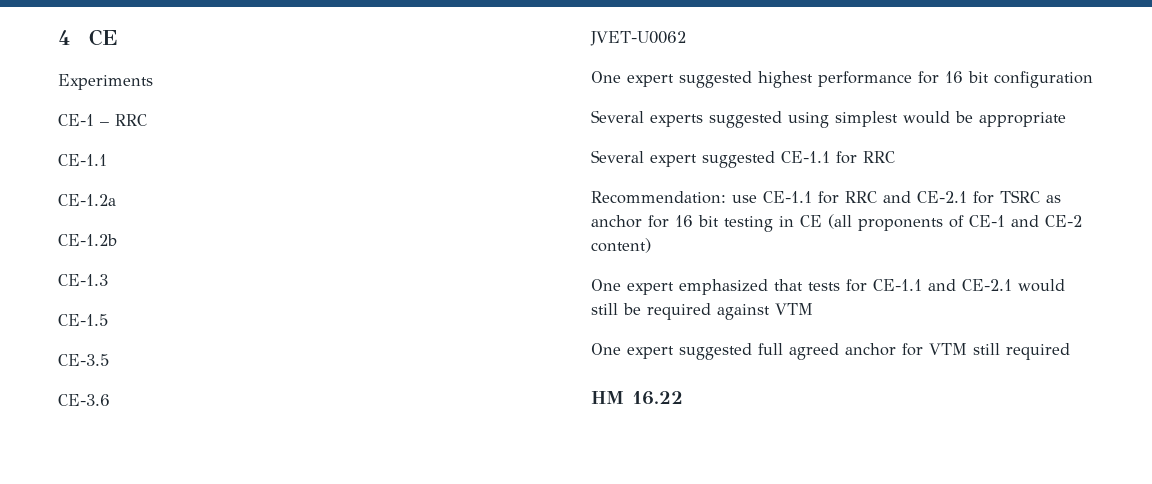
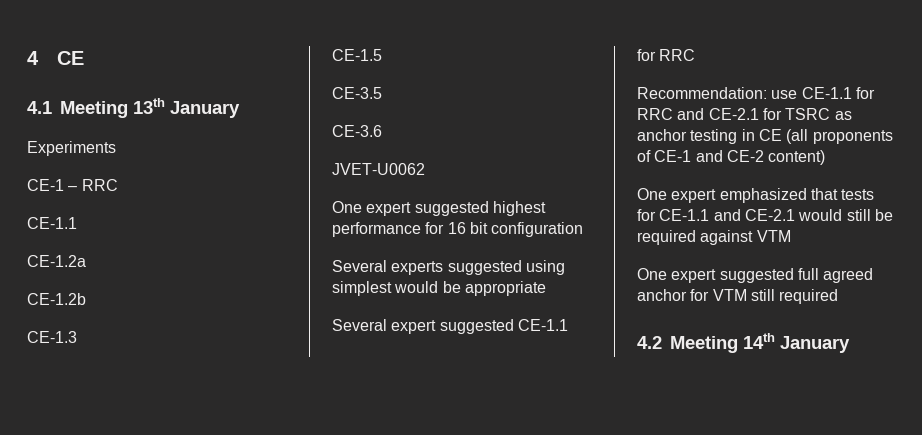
(118, 37) none -> [27,98,240,118] // 4.1 Meeting 13th January
[648,215,719,228] for 16 bit -> (687, 135) none
[591,391,683,405] HM 16.22 -> [637,333,850,353] 4.2 Meeting 14th January

